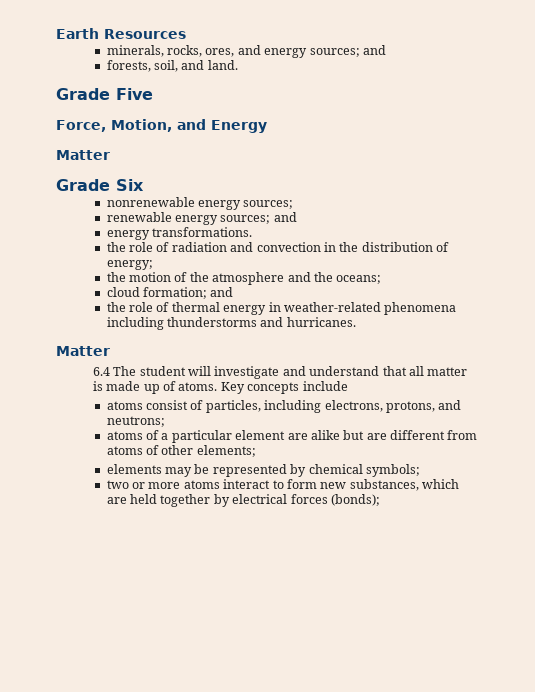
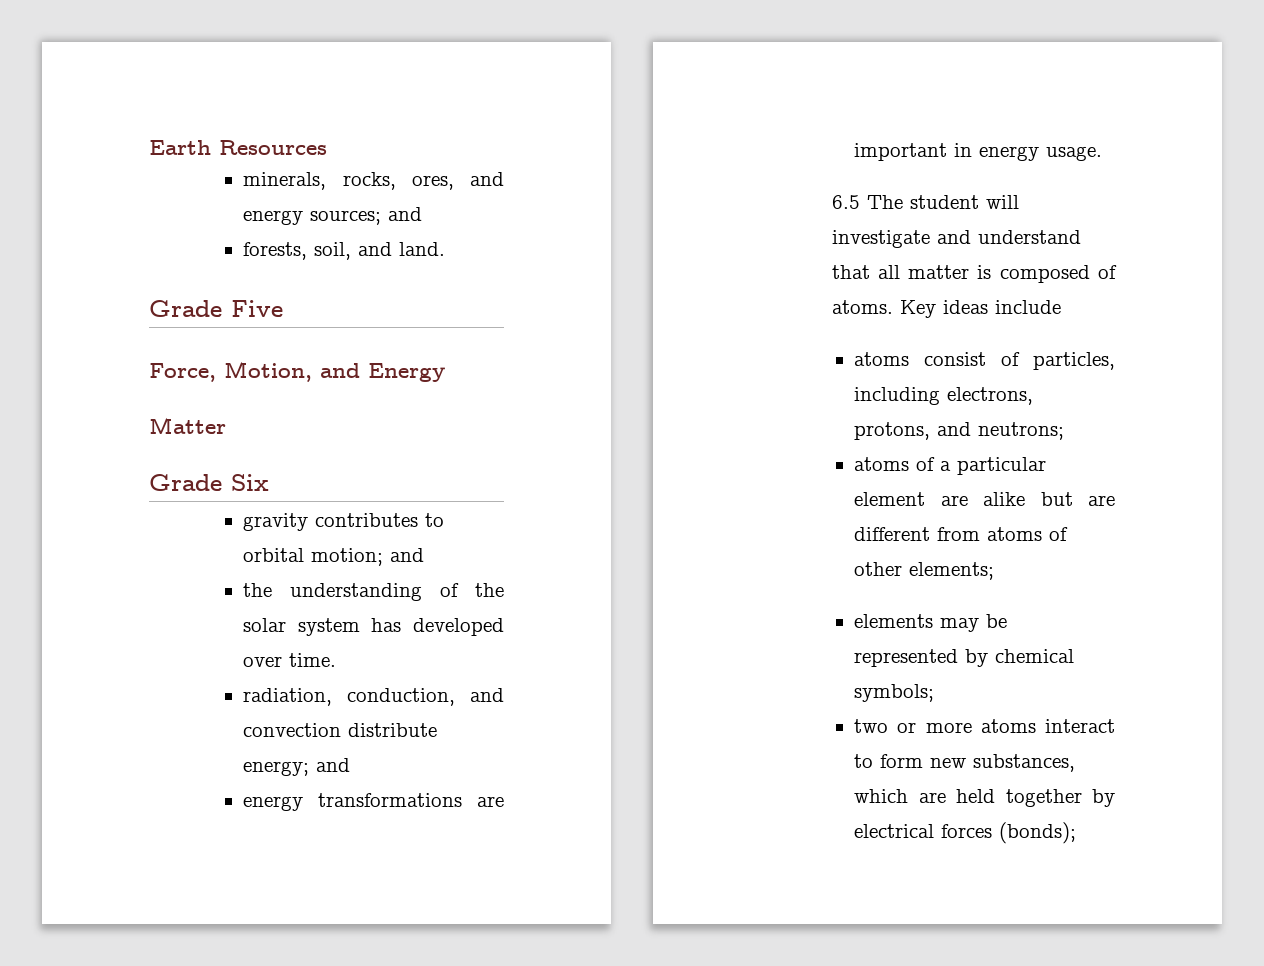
[106,197,294,210] [106,212,297,225] [106,227,253,240] [106,242,450,252] [106,260,153,270] [106,272,382,285] [106,287,234,299] [106,302,457,315] [106,317,356,330] [56,346,110,356] [92,367,110,376] nonrenewable energy sources; // renewable energy sources; and // energy transformations. // the role of radiation and convection in the distribution of energy; // the motion of the atmosphere and the oceans; // cloud formation; and // the role of thermal energy in weather-related phenomena including thunderstorms and hurricanes. // Matter // 6.4 -> [243,513,445,531] [243,548,425,566] [243,583,504,601] [243,618,504,636] [243,653,337,667] [243,688,504,706] [243,723,438,737] [243,758,351,776] [243,793,504,811] [854,143,1103,161] [831,195,860,209] gravity contributes to orbital motion; and // the understanding of the solar system has developed over time. // radiation, conduction, and convection distribute energy; and // energy transformations are important in energy usage. // 6.5
[106,381,160,394] made up -> [999,265,1090,283] composed
[247,382,300,394] concepts -> [942,300,988,314] ideas

